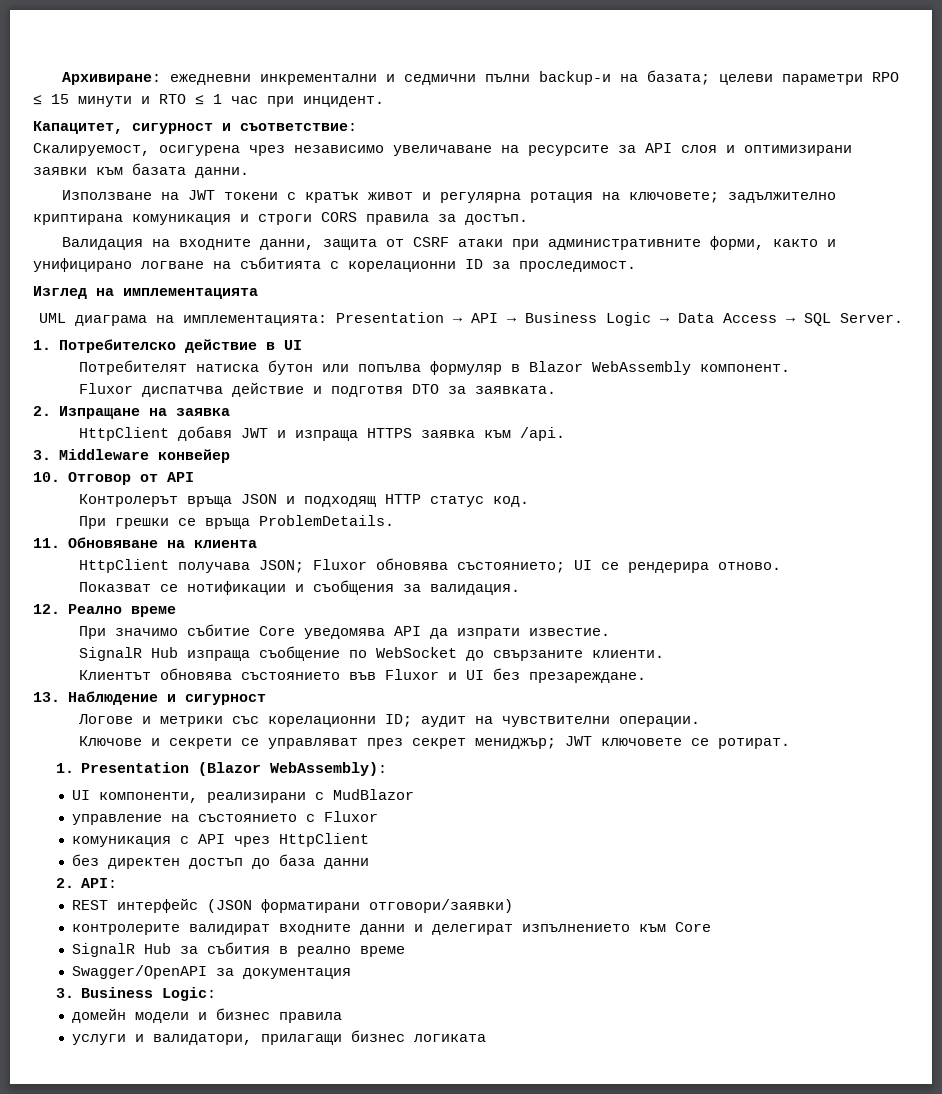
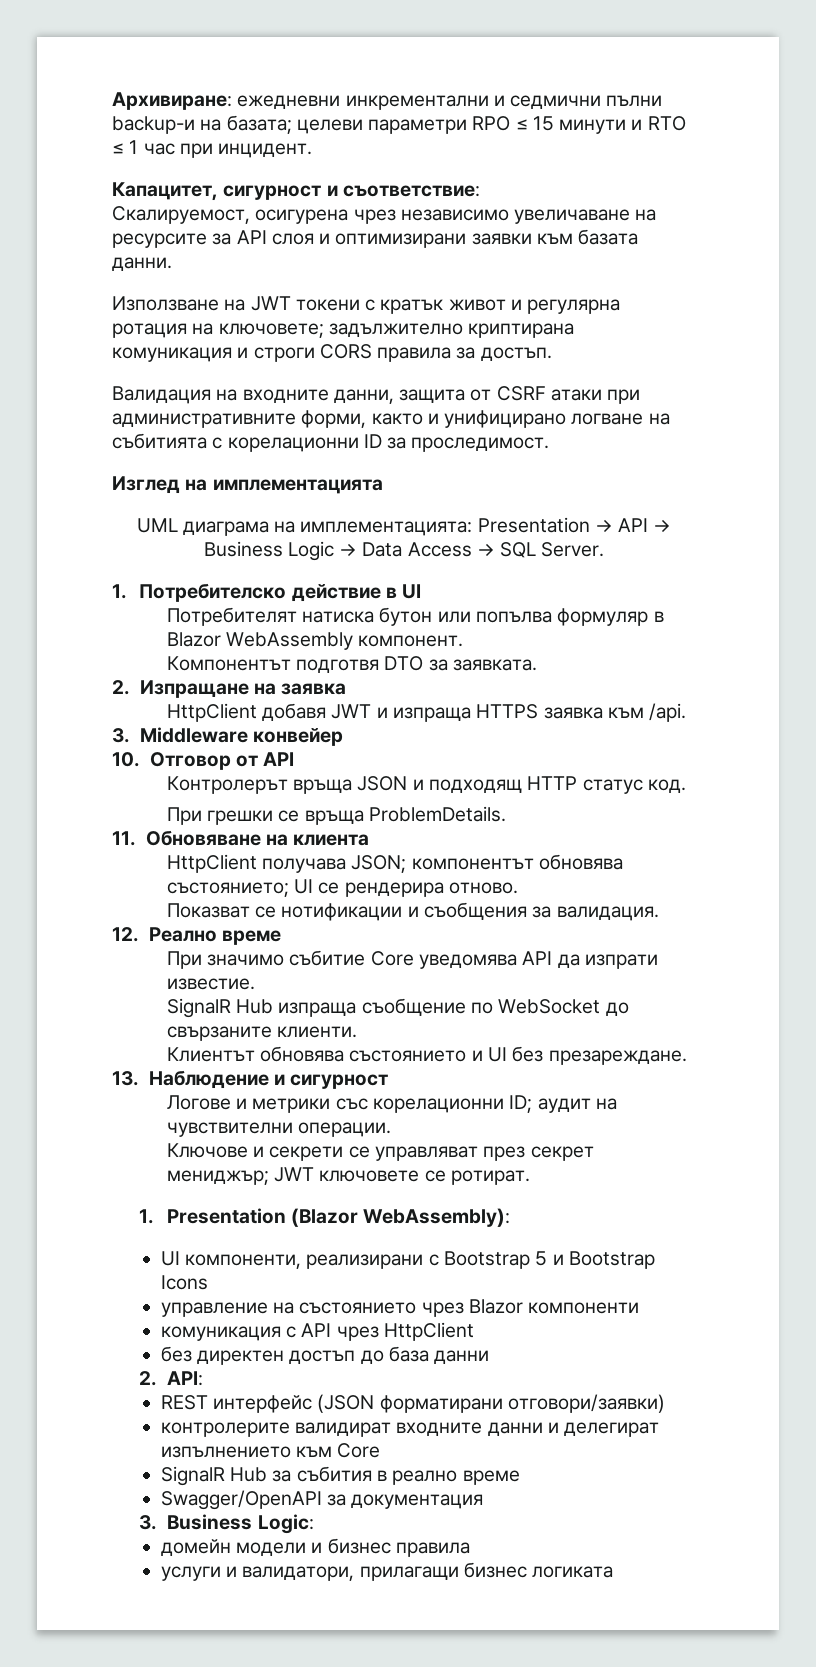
[78,382,322,397] Fluxor диспатчва действие и -> [166,656,291,671] Компонентът
[312,559,367,570] Fluxor -> [411,858,534,870] компонентът
[348,669,439,680] във Fluxor -> (467, 1056) none
[333,789,415,800] MudBlazor -> [443,1251,655,1269] [160,1275,208,1290] Bootstrap 5 и Bootstrap Icons
[306,811,379,822] с Fluxor -> [421,1299,640,1317] чрез Blazor компоненти

